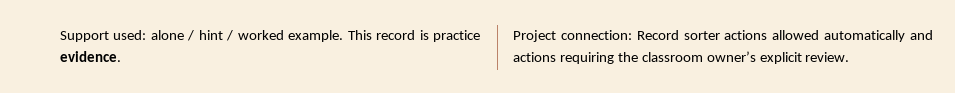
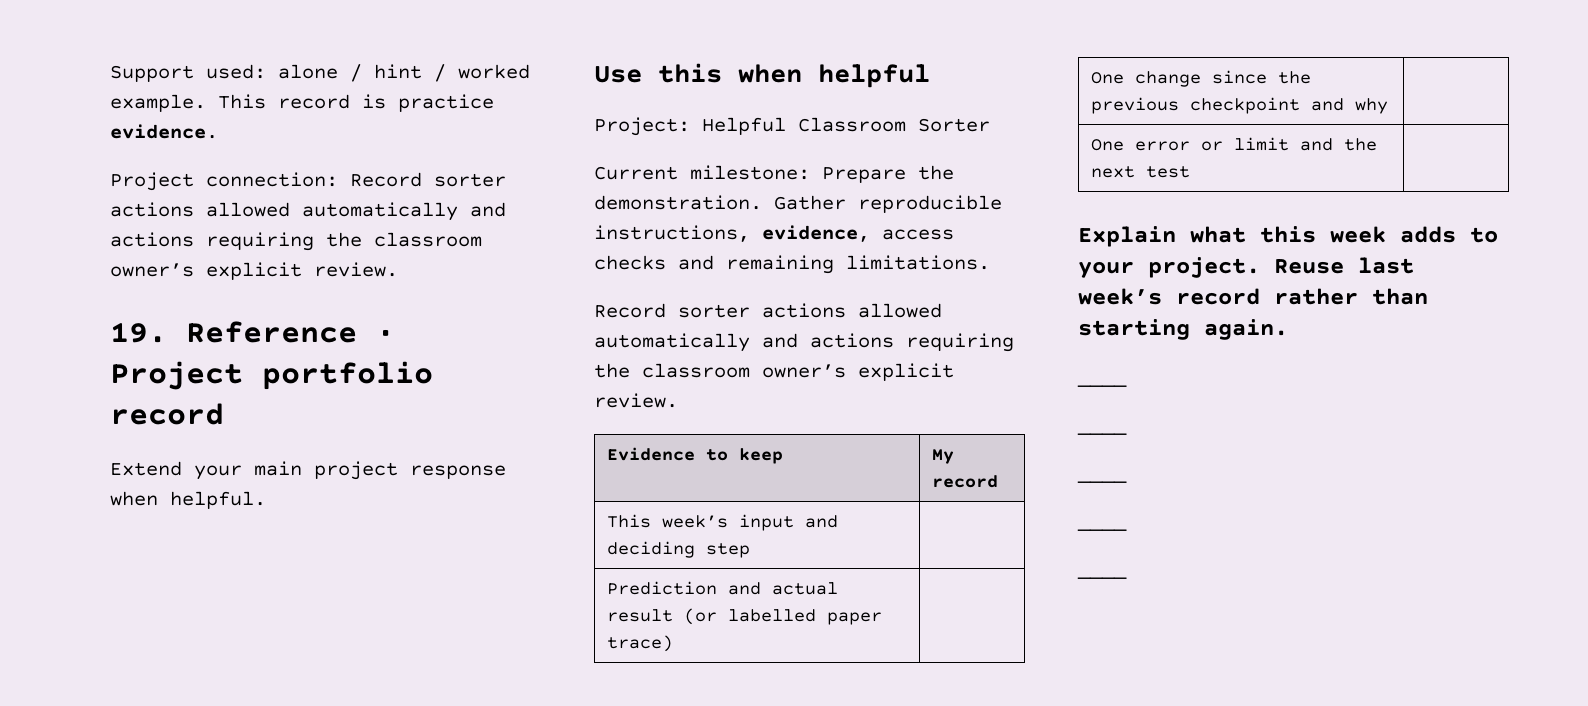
(850, 57) none -> [110,321,395,343] [110,361,433,390] [110,403,224,425] [110,461,506,480] [110,491,266,509] [594,63,930,88] [594,117,990,136] [594,165,954,183] [594,195,1002,213] [594,225,954,242] [594,255,990,274] [594,303,942,318] [594,333,1014,352] [594,363,954,381] [594,393,678,408] [607,447,784,464] [932,449,955,464] [932,475,999,488] [607,514,839,531] [607,541,751,558] [607,581,839,595] [607,608,883,625] [607,635,674,652] [1091,70,1312,87] [1091,97,1389,114] [1091,137,1378,151] [1091,166,1191,178] [1078,226,1498,247] [1078,257,1414,278] [1078,288,1428,305] [1078,319,1288,340] [1077,383,1127,387] [1077,431,1127,435] [1077,479,1127,483] [1077,527,1127,531] [1077,575,1127,579] // 19. Reference · Project portfolio record // Extend your main project response when helpful. // Use this when helpful // Project: Helpful Classroom Sorter // Current milestone: Prepare the demonstration. Gather reproducible instructions, evidence, access checks and remaining limitations. // Record sorter actions allowed automatically and actions requiring the classroom owner’s explicit review. // Evidence to keep | My record // This week’s input and deciding step | // Prediction and actual result (or labelled paper trace) | // One change since the previous checkpoint and why | // One error or limit and the next test | // Explain what this week adds to your project. Reuse last week’s record rather than starting again. // ____ // ____ // ____ // ____ // ____

